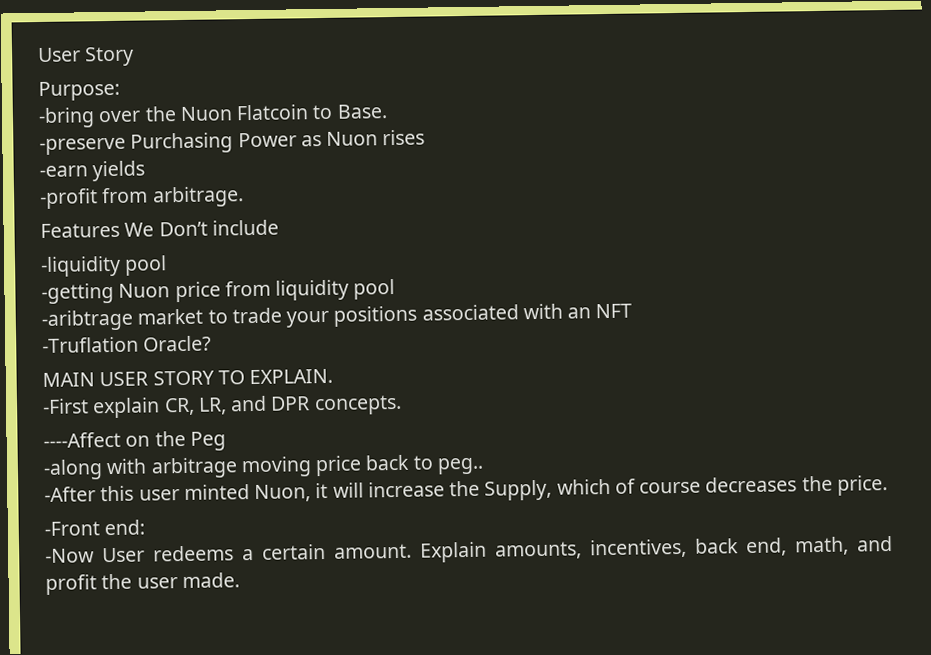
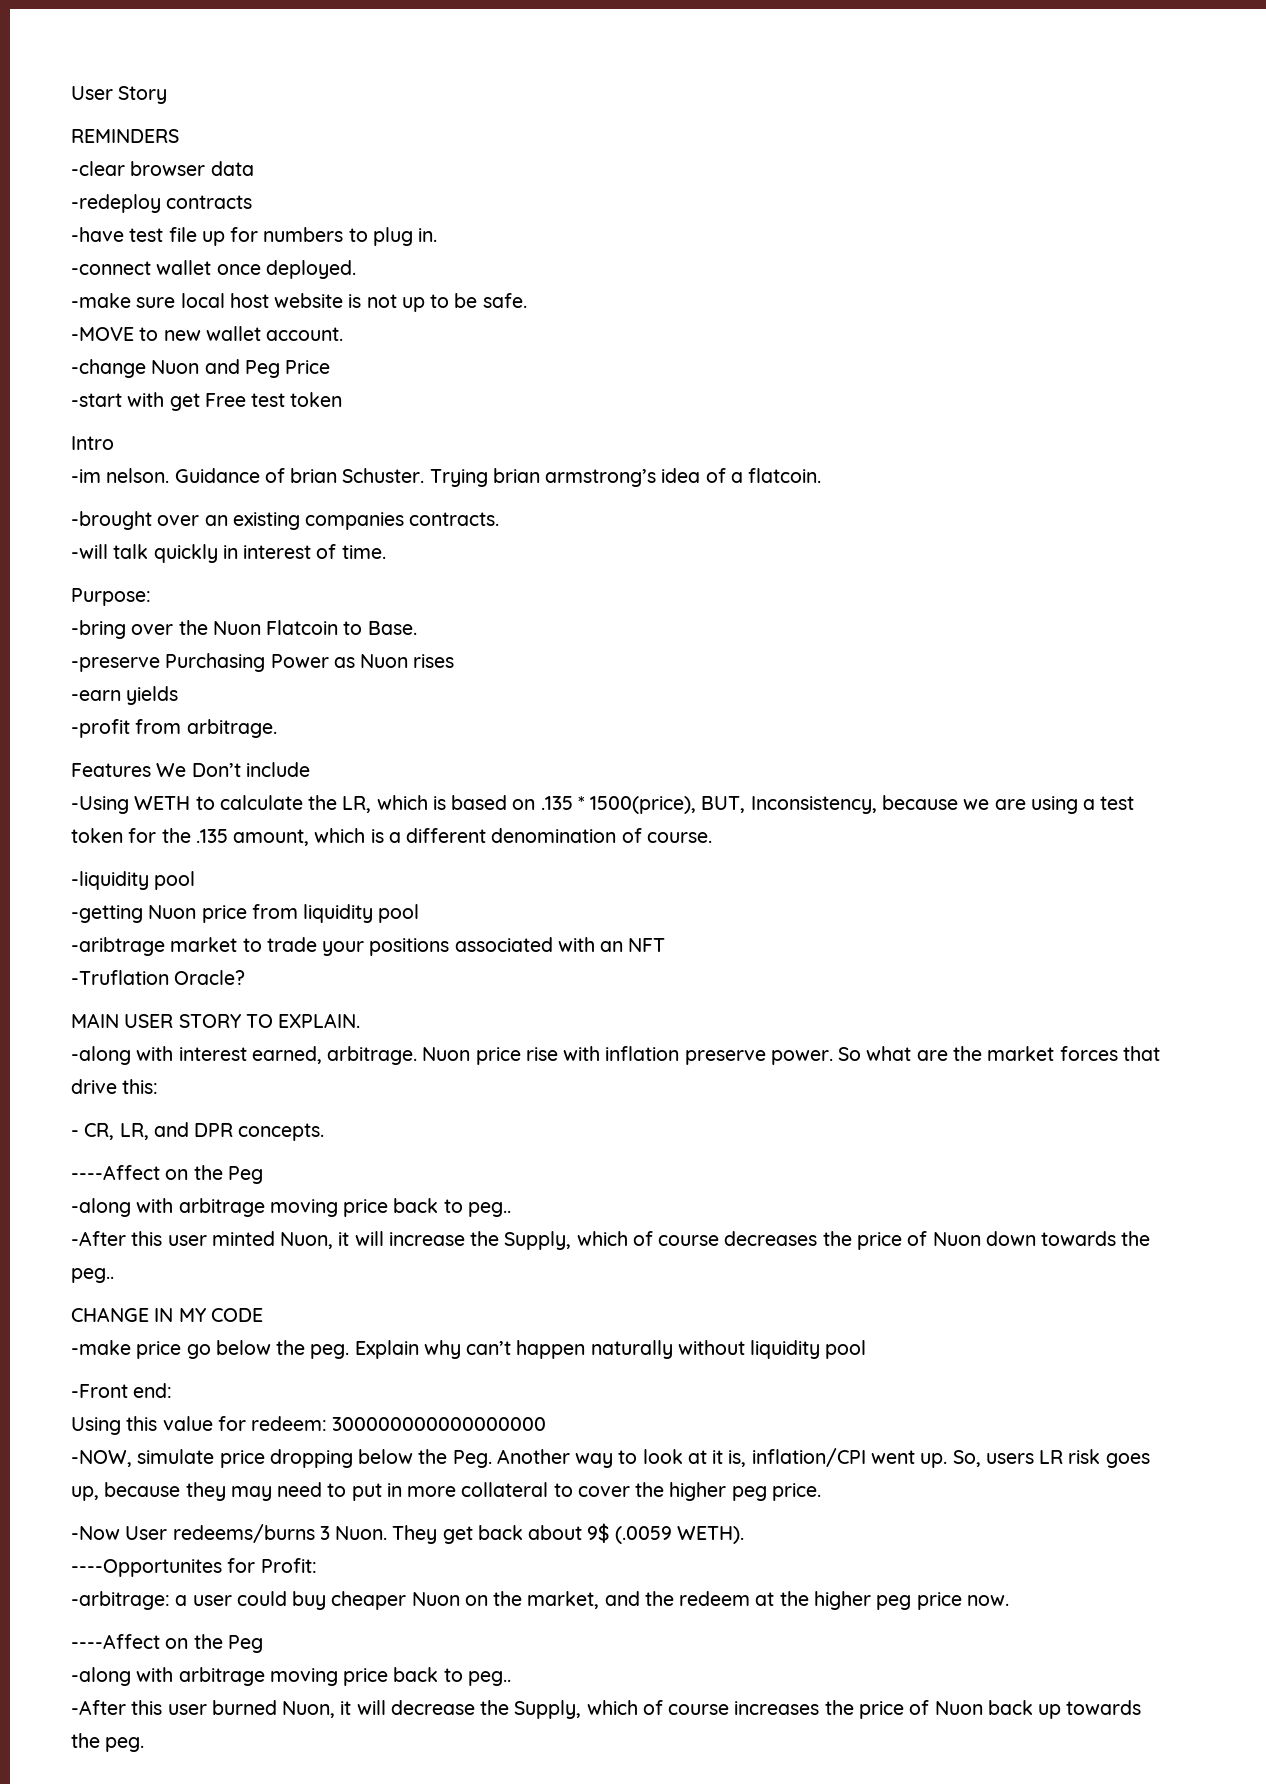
(135, 56) none -> [71,129,179,143] [71,161,254,176] [71,194,253,213] [71,227,438,246] [71,260,356,279] [71,293,527,312] [71,326,344,341] [71,359,331,378] [71,392,343,411] [71,436,114,450] [71,468,822,487] [71,511,500,530] [71,544,386,563] // REMINDERS // -clear browser data // -redeploy contracts // -have test file up for numbers to plug in. // -connect wallet once deployed. // -make sure local host website is not up to be safe. // -MOVE to new wallet account. // -change Nuon and Peg Price // -start with get Free test token // Intro // -im nelson. Guidance of brian Schuster. Trying brian armstrong’s idea of a flatcoin. // -brought over an existing companies contracts. // -will talk quickly in interest of time.
(279, 227) none -> [71,795,1135,814] [71,828,712,846] // -Using WETH to calculate the LR, which is based on .135 * 1500(price), BUT, Inconsistency, because we are using a test token for the .135 amount, which is a different denomination of course.
[42,397,161,419] -First explain -> [71,1046,1160,1065] [71,1079,159,1094] [71,1130,79,1137] -along with interest earned, arbitrage. Nuon price rise with inflation preserve power. So what are the market forces that drive this: // -
[836,475,888,496] [44,519,146,536] [45,535,893,563] [45,572,240,595] price. // -Front end: // -Now User redeems a certain amount. Explain amounts, incentives, back end, math, and profit the user made. -> [856,1231,1151,1250] [71,1268,114,1283] [71,1307,263,1322] [71,1340,867,1359] [71,1383,173,1398] [71,1416,547,1435] [71,1448,1150,1468] [71,1482,821,1501] [71,1523,744,1544] [71,1558,317,1577] [71,1591,1009,1610] [71,1634,263,1653] [71,1667,511,1686] [71,1700,1142,1719] [71,1733,145,1752] price of Nuon down towards the peg.. // CHANGE IN MY CODE // -make price go below the peg. Explain why can’t happen naturally without liquidity pool // -Front end: // Using this value for redeem: 300000000000000000 // -NOW, simulate price dropping below the Peg. Another way to look at it is, inflation/CPI went up. So, users LR risk goes up, because they may need to put in more collateral to cover the higher peg price. // -Now User redeems/burns 3 Nuon. They get back about 9$ (.0059 WETH). // ----Opportunites for Profit: // -arbitrage: a user could buy cheaper Nuon on the market, and the redeem at the higher peg price now. // ----Affect on the Peg // -along with arbitrage moving price back to peg.. // -After this user burned Nuon, it will decrease the Supply, which of course increases the price of Nuon back up towards the peg.

